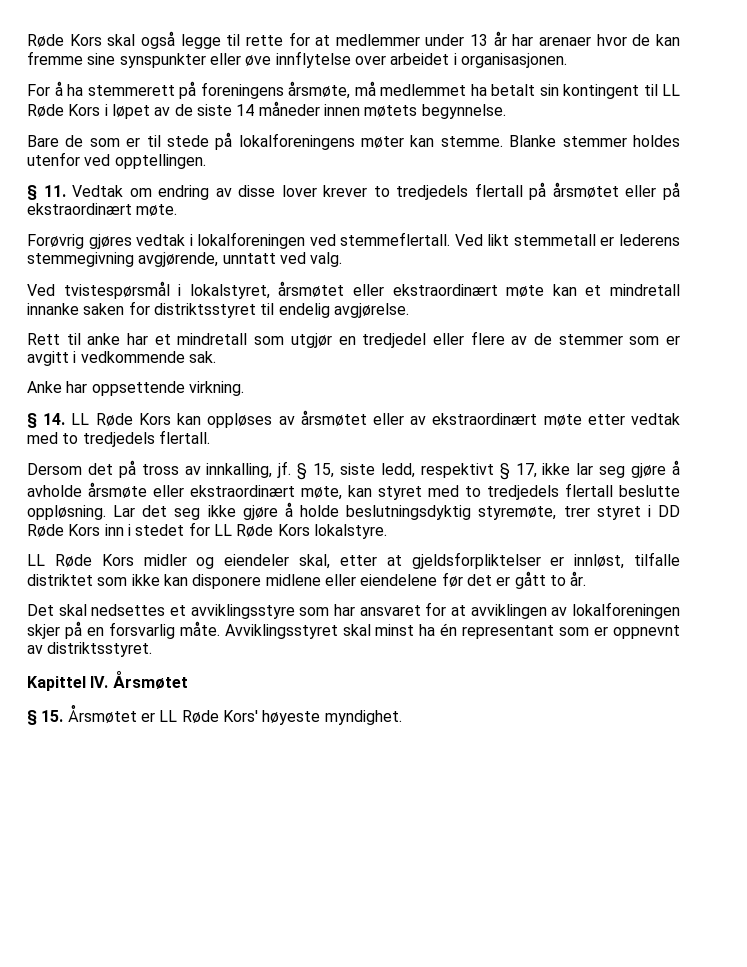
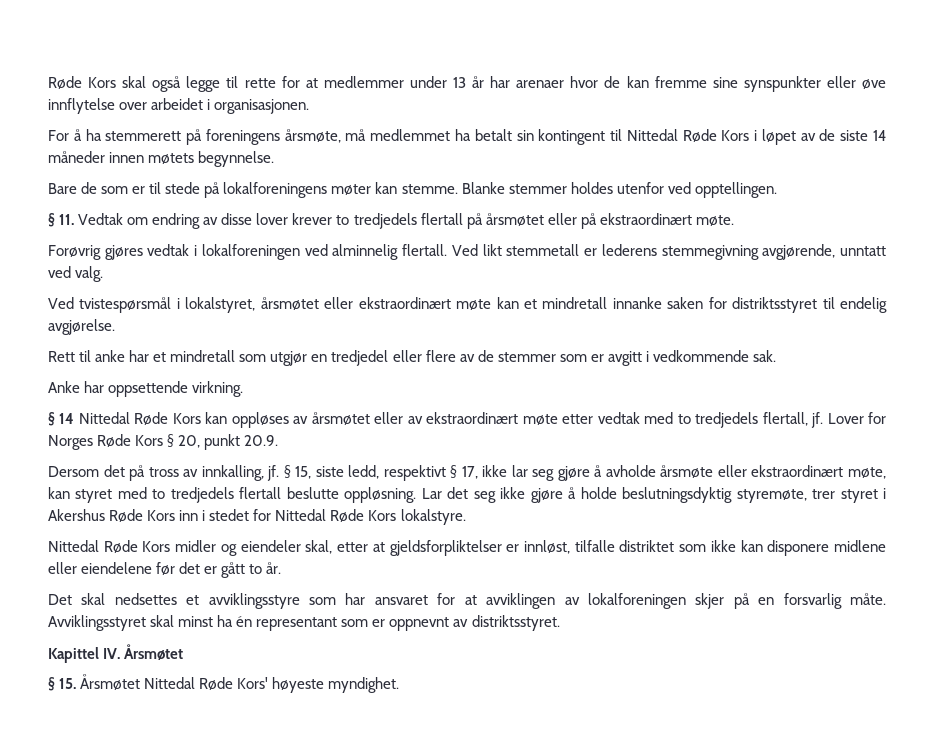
[662,84,680,96] LL -> [626,129,678,141] Nittedal
[340,232,451,246] stemmeflertall. -> [332,244,448,260] alminnelig flertall.
[43,413,90,425] 14. LL -> [59,412,130,424] 14 Nittedal
[158,430,210,444] flertall. -> [762,412,887,428] [48,434,279,450] flertall, jf. Lover for Norges Røde Kors § 20, punkt 20.9.
[658,505,681,517] DD -> [48,509,105,521] Akershus
[213,524,232,536] LL -> [275,509,327,521] Nittedal
[27,554,45,566] LL -> [48,540,99,552] Nittedal
[140,710,178,722] er LL -> [144,677,196,689] Nittedal

